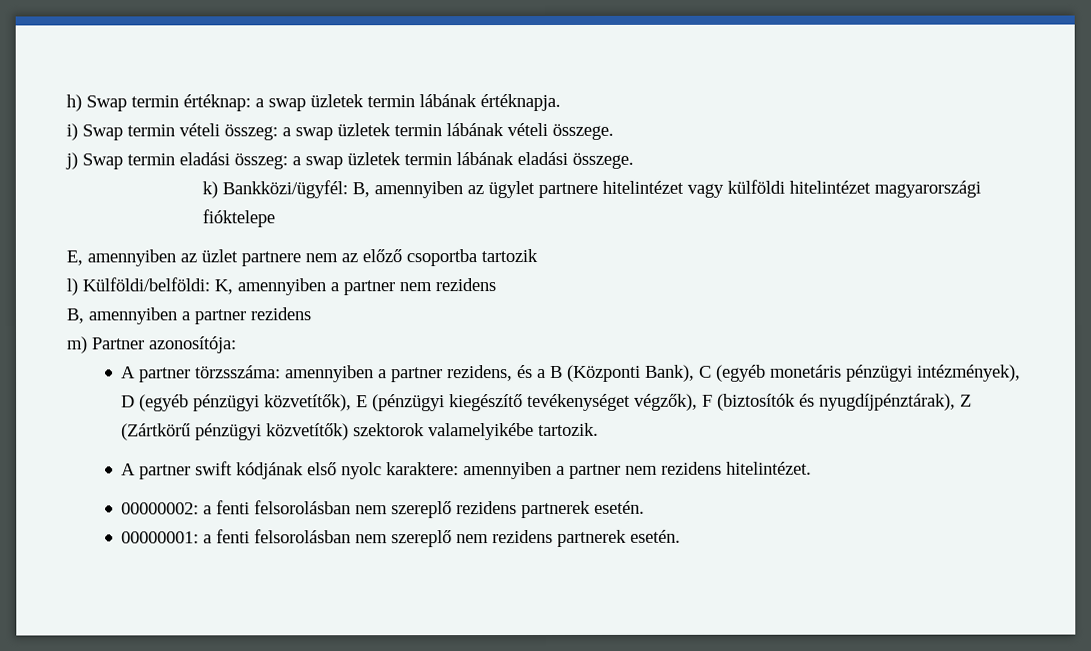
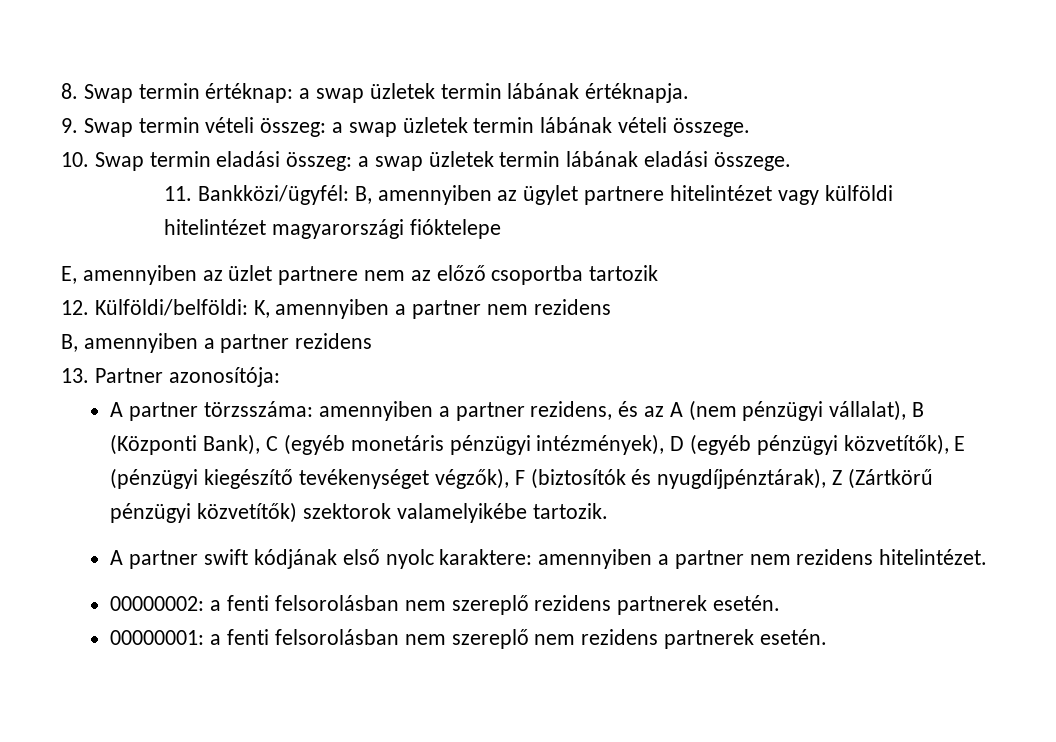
[66,94,82,112] h) -> [61,83,78,99] 8.
[66,123,78,141] i) -> [61,118,78,133] 9.
[65,152,78,170] j) -> [61,152,89,167] 10.
[202,181,219,199] k) -> [164,186,193,201] 11.
[66,278,78,296] l) -> [61,300,89,315] 12.
[67,336,88,354] m) -> [61,368,89,383] 13.
[537,368,547,379] a -> [643,400,907,421] az A (nem pénzügyi vállalat),

